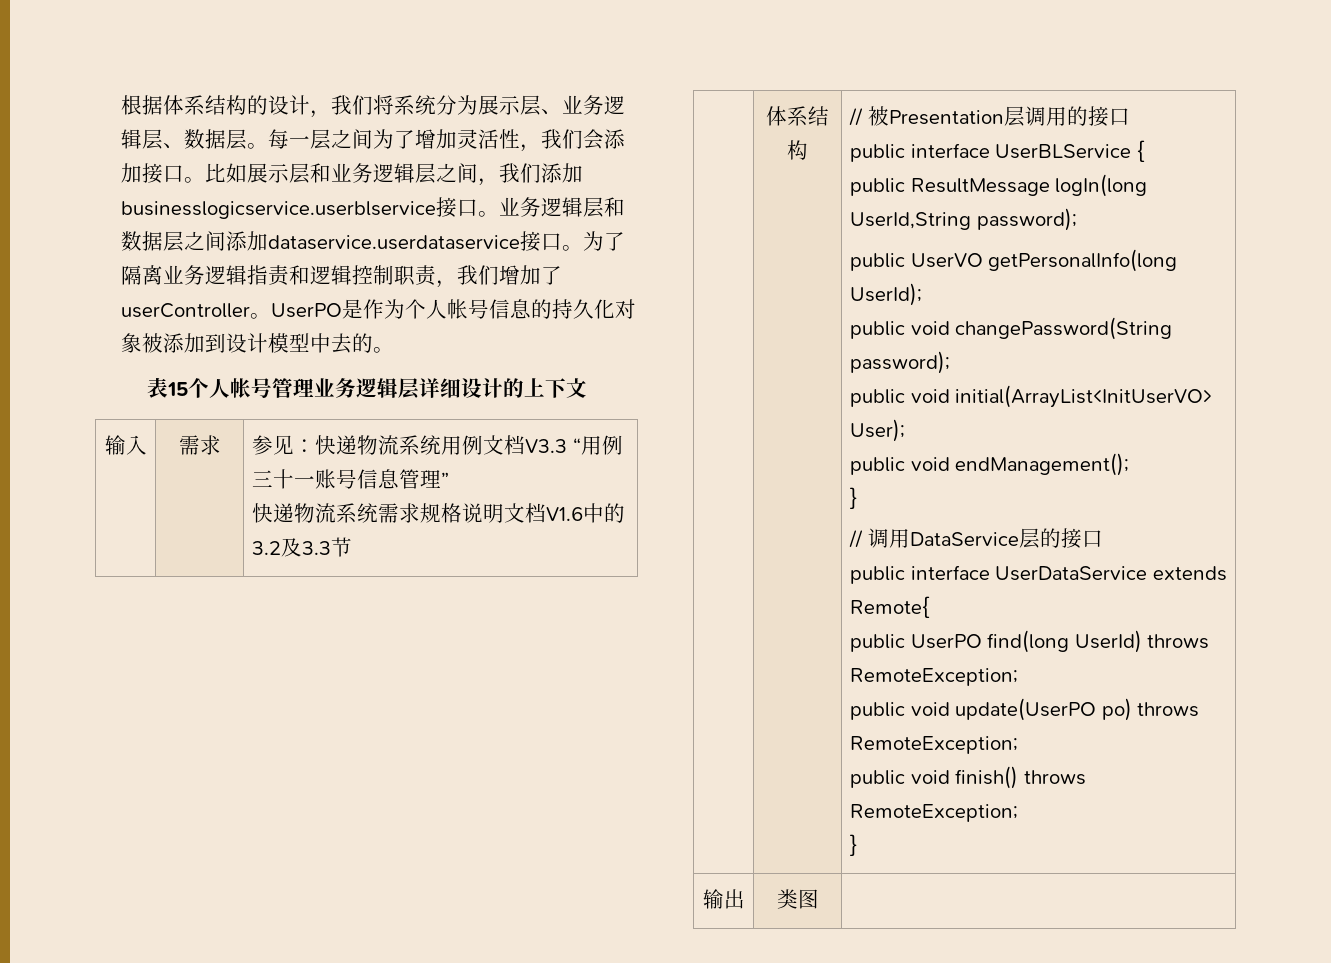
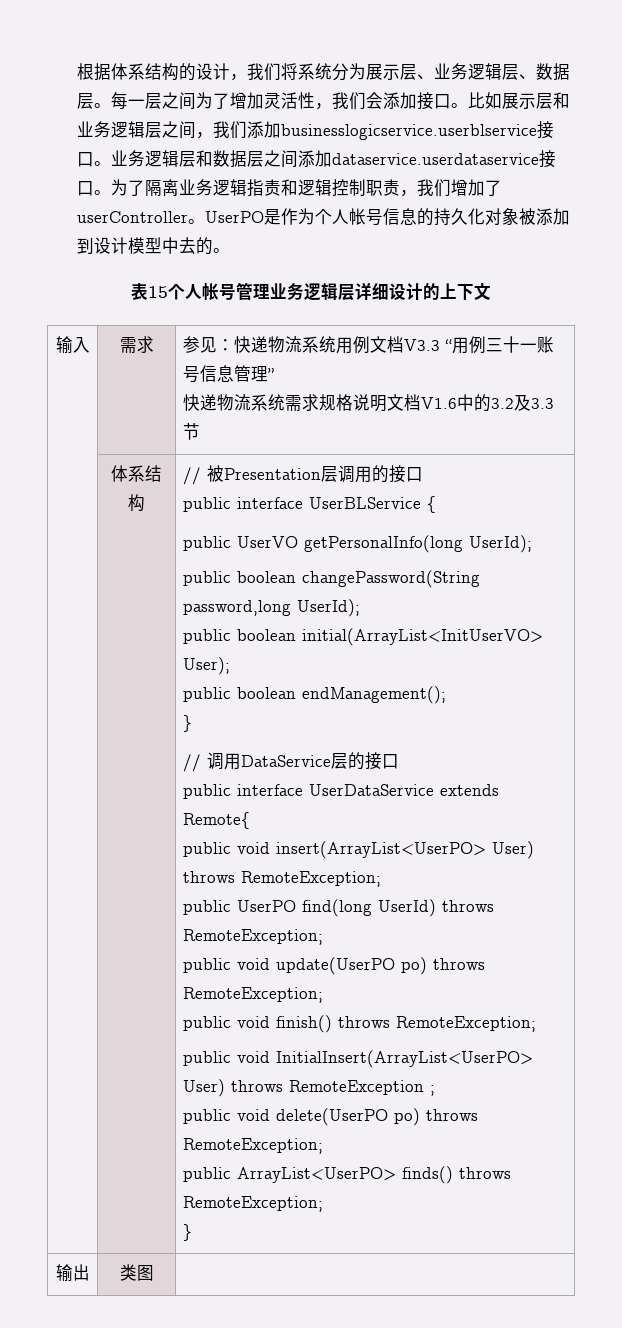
[850,174,1148,197] [850,208,1077,231] // public ResultMessage logIn(long UserId,String password); -> (436, 504) none
[910,317,1173,340] [850,351,951,374] [850,389,950,407] void changePassword(String password); // public void -> [236,570,480,588] [182,599,360,617] [182,629,296,644] boolean changePassword(String password,long UserId); // public boolean
[910,457,950,471] void -> [236,687,296,699] boolean
(931, 607) none -> [182,841,534,859] [182,871,381,887] // public void insert(ArrayList<UserPO> User) throws RemoteException;
(1019, 813) none -> [182,1050,533,1068] [182,1079,435,1097] [182,1108,478,1126] [182,1138,323,1154] [182,1166,511,1184] [182,1196,323,1212] // public void InitialInsert(ArrayList<UserPO> User) throws RemoteException ; // public void delete(UserPO po) throws RemoteException; // public ArrayList<UserPO> finds() throws RemoteException;

